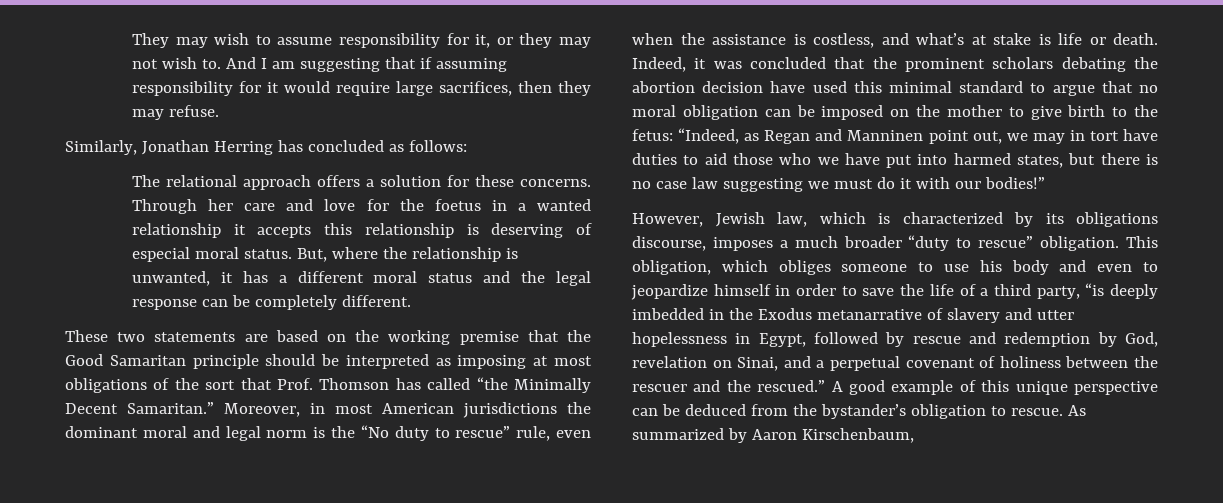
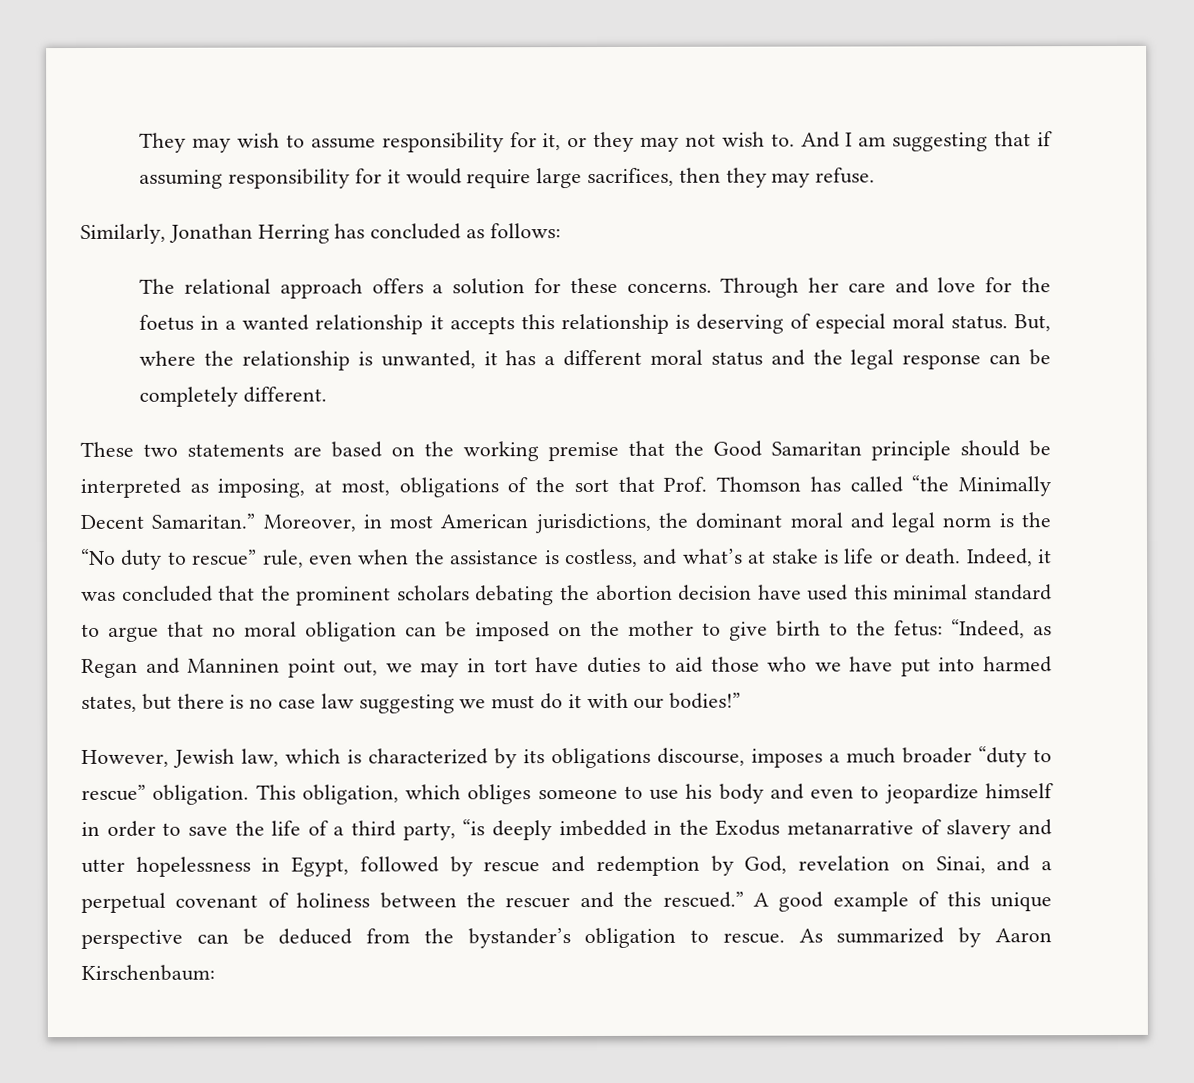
[457,355,592,369] imposing at most -> [217,478,390,498] imposing, at most,
[463,402,557,418] jurisdictions -> [533,512,651,534] jurisdictions,
[801,428,914,443] Kirschenbaum, -> [81,964,215,981] Kirschenbaum:

